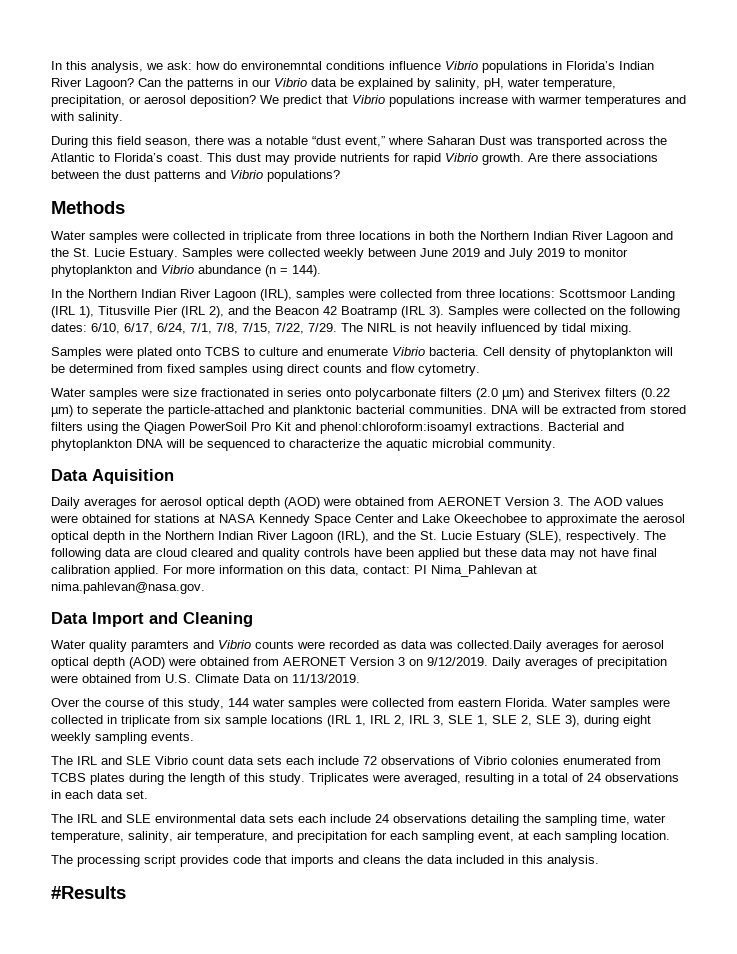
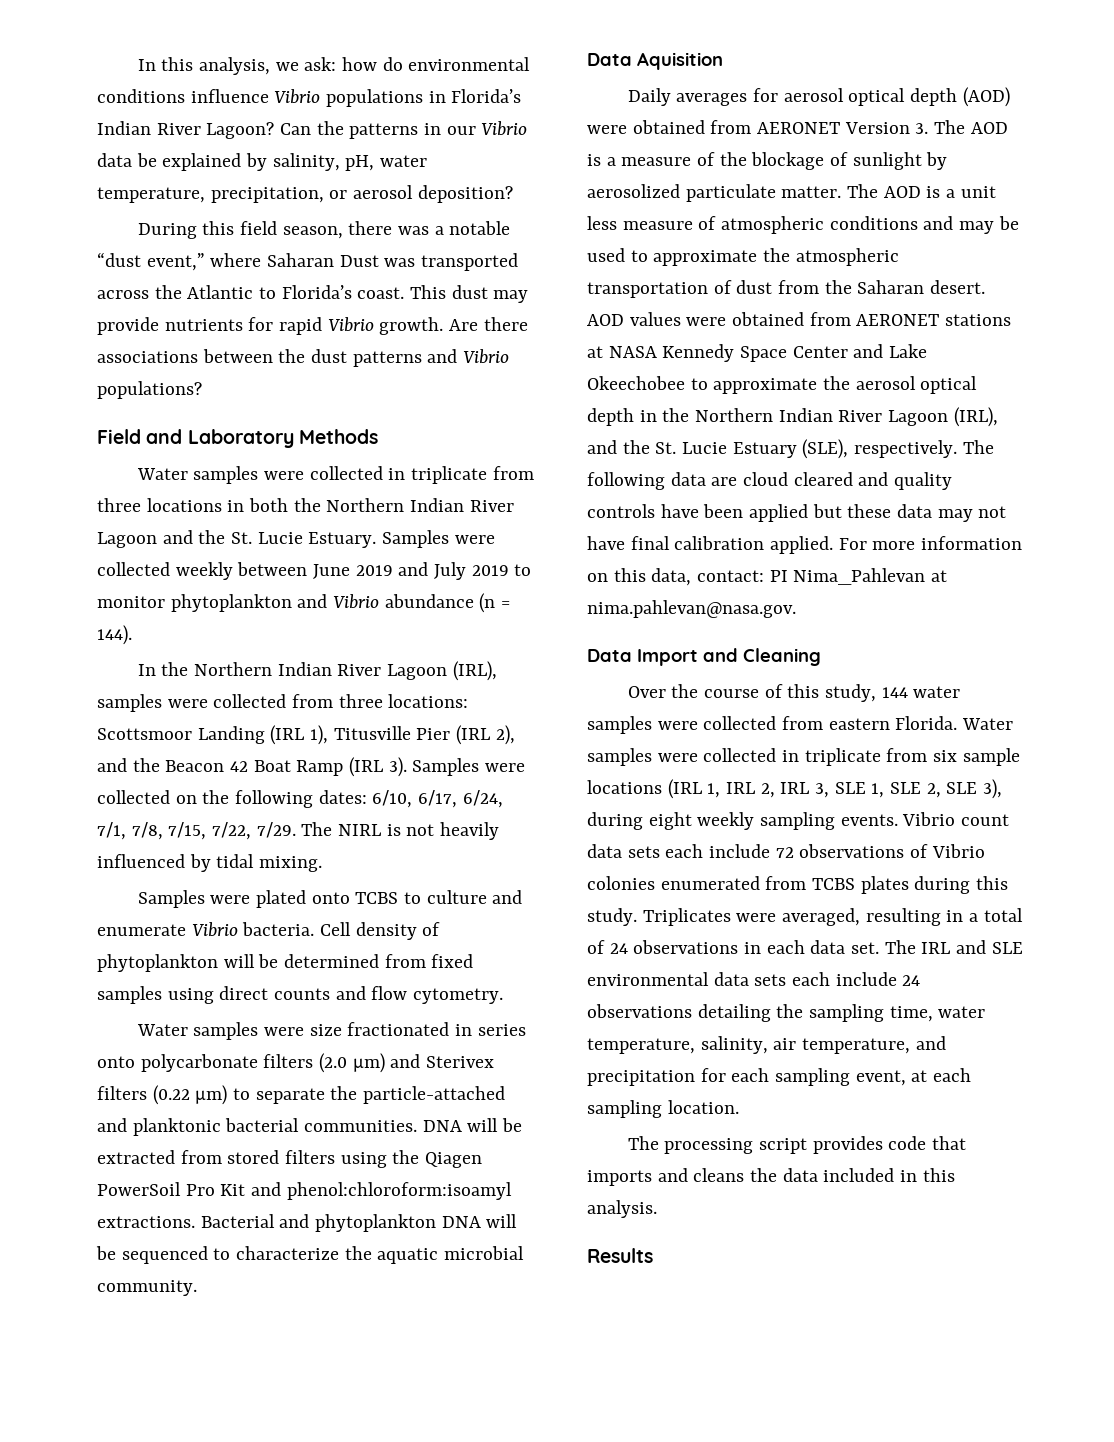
[241,61,322,70] environemntal -> [408,57,531,71] environmental
[260,95,686,107] [50,112,123,124] We predict that Vibrio populations increase with warmer temperatures and with salinity. -> (513, 194) none
(340, 176) none -> [97,429,294,448] Field and Laboratory
[341,306,397,318] Boatramp -> [253,760,344,776] Boat Ramp
[92,405,142,417] seperate -> [255,1088,325,1104] separate
(622, 501) none -> [587,152,948,170] [587,184,996,202] [587,216,1019,234] [587,248,899,266] [587,280,986,298] [587,314,624,326] is a measure of the blockage of sunlight by aerosolized particulate matter. The AOD is a unit less measure of atmospheric conditions and may be used to approximate the atmospheric transportation of dust from the Saharan desert. AOD
[135,514,151,523] for -> [809,312,940,326] from AERONET
[51,640,664,652] [51,657,667,669] [50,674,360,683] // Water quality paramters and Vibrio counts were recorded as data was collected.Daily averages for aerosol optical depth (AOD) were obtained from AERONET Version 3 on 9/12/2019. Daily averages of precipitation were obtained from U.S. Climate Data on 11/13/2019. -> (821, 657) none
[51,756,151,765] // The IRL and SLE -> (898, 820) none
[168,773,240,785] the length of -> (971, 885) none
(148, 794) // -> (880, 948) none
[51,886,126,899] #Results -> [587,1248,653,1263] Results

